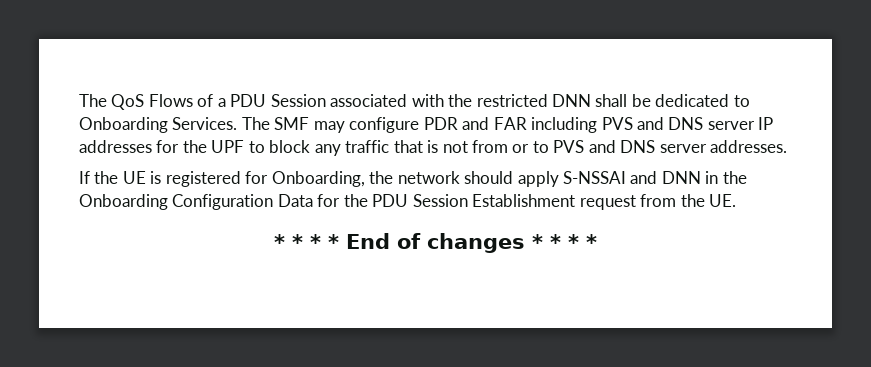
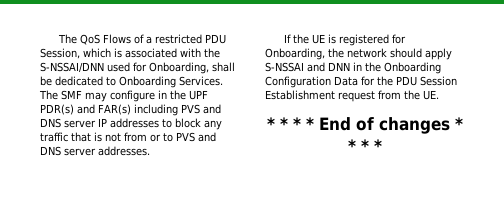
[230,94,592,107] PDU Session associated with the restricted DNN -> [154,34,226,44] [40,48,220,59] [40,62,209,74] restricted PDU Session, which is associated with the S-NSSAI/DNN used for Onboarding,
[423,117,527,130] PDR and FAR -> [158,90,208,100] [40,104,131,115] in the UPF PDR(s) and FAR(s)
[156,140,245,153] for the UPF -> (159, 123) none

